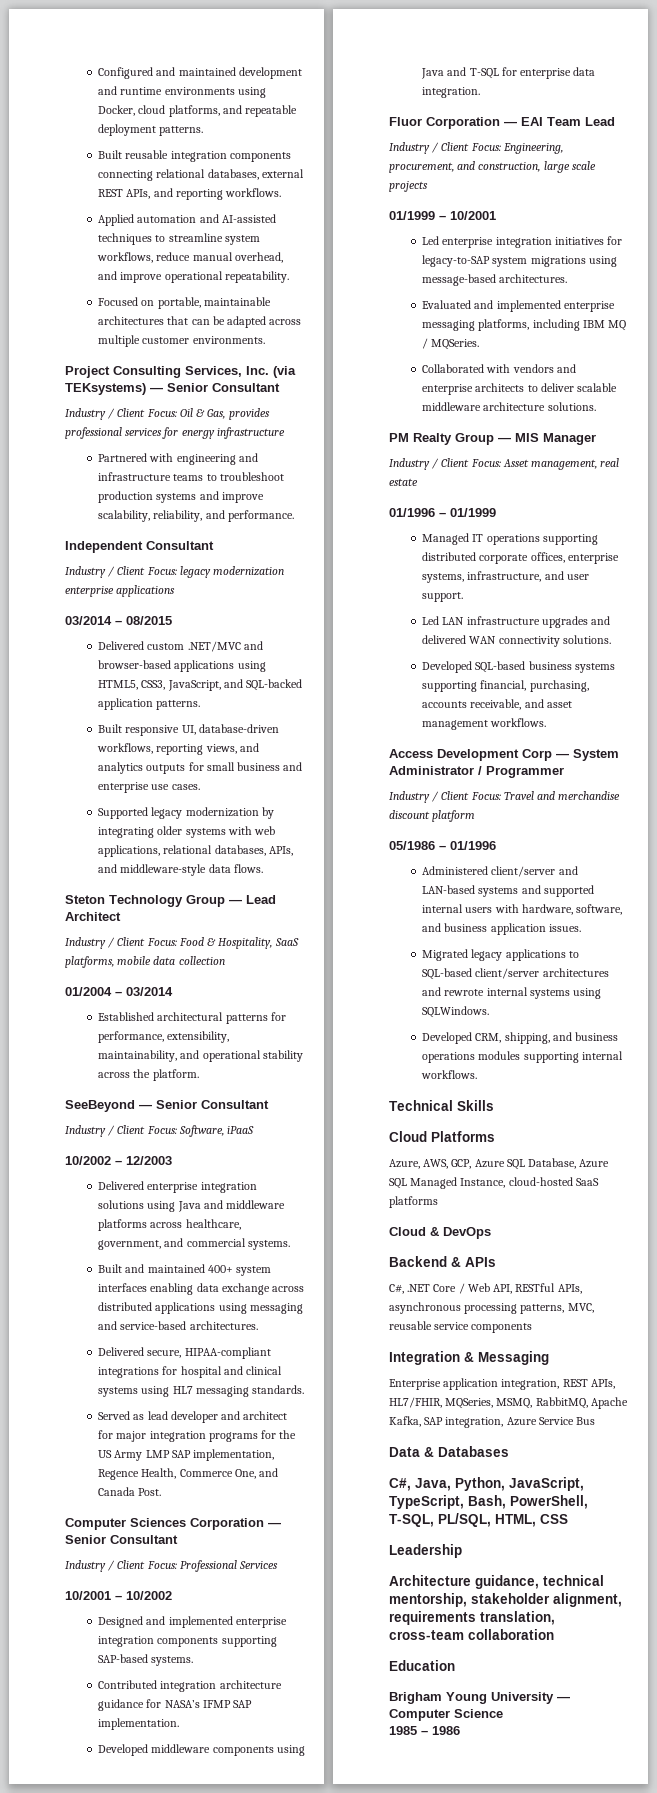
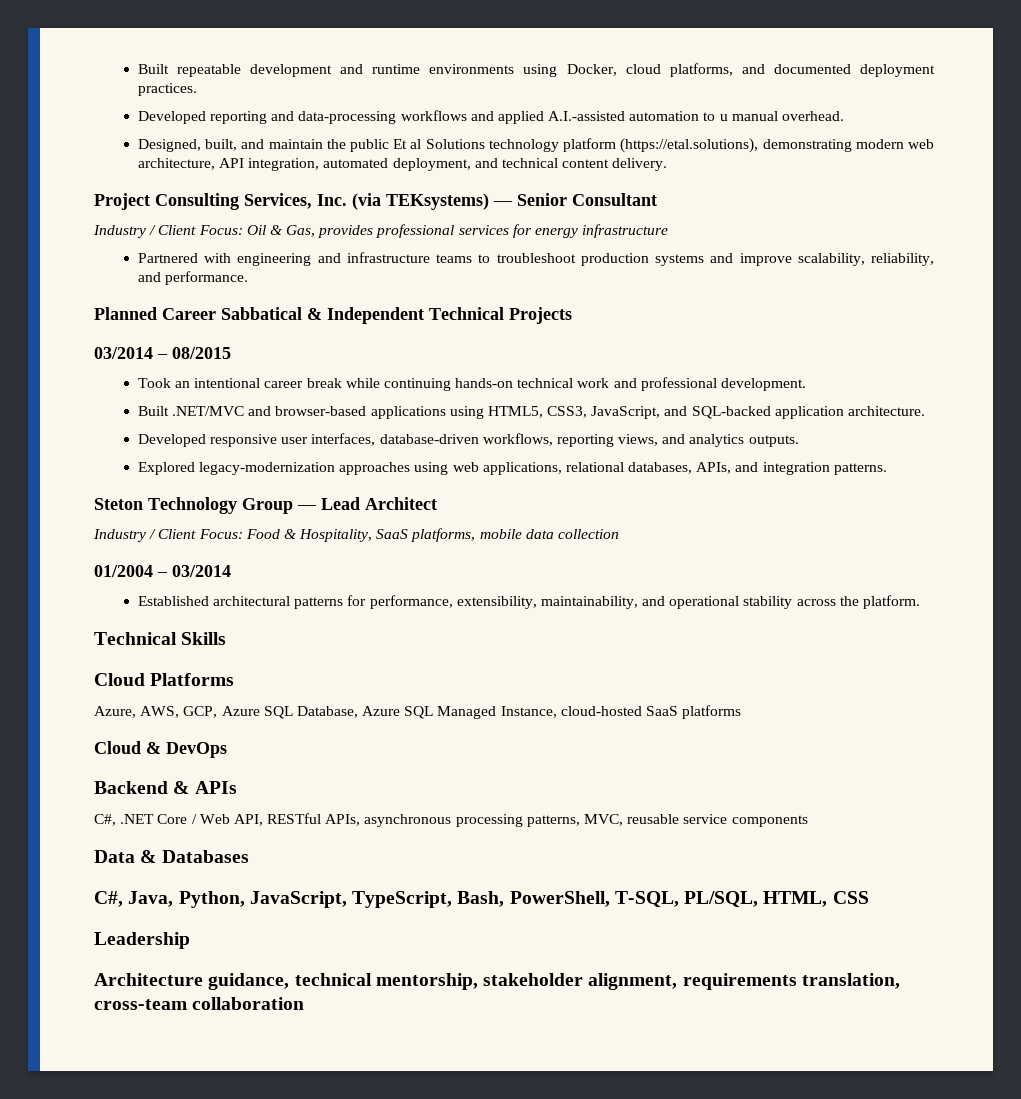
[98,67,236,79] Configured and maintained -> [137,64,241,77] Built repeatable
[245,105,298,117] [98,124,204,136] [98,150,291,162] [98,169,304,181] [98,188,282,200] [98,214,276,226] [98,233,260,245] [97,252,283,263] [98,271,289,283] [98,297,271,309] [98,316,302,328] [98,335,265,347] repeatable deployment patterns. // Built reusable integration components connecting relational databases, external REST APIs, and reporting workflows. // Applied automation and AI-assisted techniques to streamline system workflows, reduce manual overhead, and improve operational repeatability. // Focused on portable, maintainable architectures that can be adapted across multiple customer environments. -> [773,64,936,77] [137,83,197,96] [137,110,845,124] [137,138,934,153] [137,158,668,171] documented deployment practices. // Developed reporting and data-processing workflows and applied A.I.-assisted automation to u manual overhead. // Designed, built, and maintain the public Et al Solutions technology platform (https://etal.solutions), demonstrating modern web architecture, API integration, automated deployment, and technical content delivery.
[65,541,214,553] [65,566,285,578] [65,585,176,597] [65,616,172,625] [98,641,185,650] Independent Consultant // Industry / Client Focus: legacy modernization enterprise applications // 03/2014 – 08/2015 // Delivered custom -> [94,307,572,324] [94,347,231,359] [137,377,807,391] [137,406,169,416] Planned Career Sabbatical & Independent Technical Projects // 03/2014 – 08/2015 // Took an intentional career break while continuing hands-on technical work and professional development. // Built
[156,700,201,710] [98,724,196,736] patterns. // Built responsive UI, -> [848,406,926,416] [137,433,376,447] architecture. // Developed responsive user interfaces,
[146,762,303,774] [98,782,200,793] [98,807,274,819] [98,826,252,838] outputs for small business and enterprise use cases. // Supported legacy modernization by integrating older systems with -> [748,435,799,447] [137,462,449,475] outputs. // Explored legacy-modernization approaches using
[120,864,263,876] middleware-style data flows. -> [762,462,887,475] integration patterns.
[65,1100,269,1112] [65,1125,255,1137] [65,1156,172,1165] [98,1181,257,1193] [98,1200,286,1212] [98,1219,241,1231] [98,1238,290,1250] [98,1264,272,1276] [98,1283,305,1295] [98,1302,303,1314] [98,1321,258,1330] [98,1347,271,1359] [98,1366,283,1378] [98,1385,305,1397] [98,1411,288,1423] [98,1430,297,1442] [98,1449,275,1461] [98,1468,279,1480] [98,1487,162,1496] [65,1518,281,1530] [65,1535,178,1544] [65,1560,279,1572] [65,1591,172,1600] [98,1616,287,1628] [98,1636,277,1647] [98,1654,194,1666] [98,1680,282,1692] [98,1699,253,1711] [98,1718,180,1730] [98,1744,305,1756] [421,67,596,79] [422,87,481,98] [389,117,615,129] [389,142,563,154] [389,161,596,173] [389,181,428,192] [389,211,496,220] [422,236,623,248] [422,255,617,267] [422,274,568,286] [422,300,615,312] [422,319,627,331] [422,338,480,350] [422,364,576,373] [422,383,618,395] [422,402,596,411] [389,433,596,445] [389,458,620,470] [389,478,418,486] [389,508,496,517] [422,533,598,545] [422,552,619,564] [422,571,589,583] [422,592,464,602] [422,616,611,628] [422,635,611,647] [422,661,615,673] [422,680,589,692] [422,699,572,710] [422,718,547,730] [389,749,619,761] [389,766,564,778] [389,791,621,803] [389,810,476,822] [389,841,496,850] [422,866,578,877] [422,885,594,897] [422,904,623,915] [422,923,581,935] [422,949,579,961] [422,968,609,980] [422,987,602,999] [422,1006,490,1018] [422,1032,619,1044] [422,1051,623,1063] [421,1070,478,1079] // SeeBeyond — Senior Consultant // Industry / Client Focus: Software, iPaaS // 10/2002 – 12/2003 // Delivered enterprise integration solutions using Java and middleware platforms across healthcare, government, and commercial systems. // Built and maintained 400+ system interfaces enabling data exchange across distributed applications using messaging and service-based architectures. // Delivered secure, HIPAA-compliant integrations for hospital and clinical systems using HL7 messaging standards. // Served as lead developer and architect for major integration programs for the US Army LMP SAP implementation, Regence Health, Commerce One, and Canada Post. // Computer Sciences Corporation — Senior Consultant // Industry / Client Focus: Professional Services // 10/2001 – 10/2002 // Designed and implemented enterprise integration components supporting SAP-based systems. // Contributed integration architecture guidance for NASA’s IFMP SAP implementation. // Developed middleware components using Java and T-SQL for enterprise data integration. // Fluor Corporation — EAI Team Lead // Industry / Client Focus: Engineering, procurement, and construction, large scale projects // 01/1999 – 10/2001 // Led enterprise integration initiatives for legacy-to-SAP system migrations using message-based architectures. // Evaluated and implemented enterprise messaging platforms, including IBM MQ / MQSeries. // Collaborated with vendors and enterprise architects to deliver scalable middleware architecture solutions. // PM Realty Group — MIS Manager // Industry / Client Focus: Asset management, real estate // 01/1996 – 01/1999 // Managed IT operations supporting distributed corporate offices, enterprise systems, infrastructure, and user support. // Led LAN infrastructure upgrades and delivered WAN connectivity solutions. // Developed SQL-based business systems supporting financial, purchasing, accounts receivable, and asset management workflows. // Access Development Corp — System Administrator / Programmer // Industry / Client Focus: Travel and merchandise discount platform // 05/1986 – 01/1996 // Administered client/server and LAN-based systems and supported internal users with hardware, software, and business application issues. // Migrated legacy applications to SQL-based client/server architectures and rewrote internal systems using SQLWindows. // Developed CRM, shipping, and business operations modules supporting internal workflows. -> (921, 602) none
[389,1351,549,1365] [389,1378,615,1390] [389,1397,628,1409] [389,1416,596,1428] // Integration & Messaging // Enterprise application integration, REST APIs, HL7/FHIR, MQSeries, MSMQ, RabbitMQ, Apache Kafka, SAP integration, Azure Service Bus -> (808, 821) none
[389,1660,455,1671] [389,1692,570,1704] [389,1709,503,1721] [389,1726,460,1735] // Education // Brigham Young University — Computer Science // 1985 – 1986 -> (305, 1003) none

